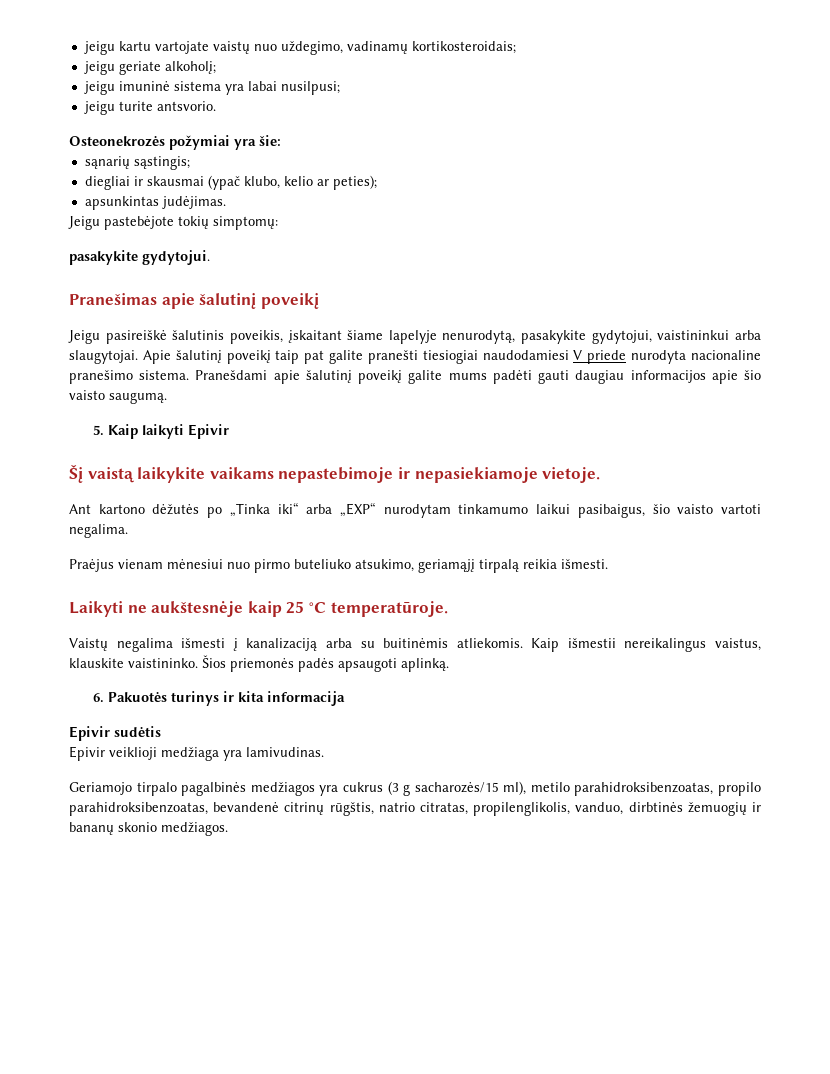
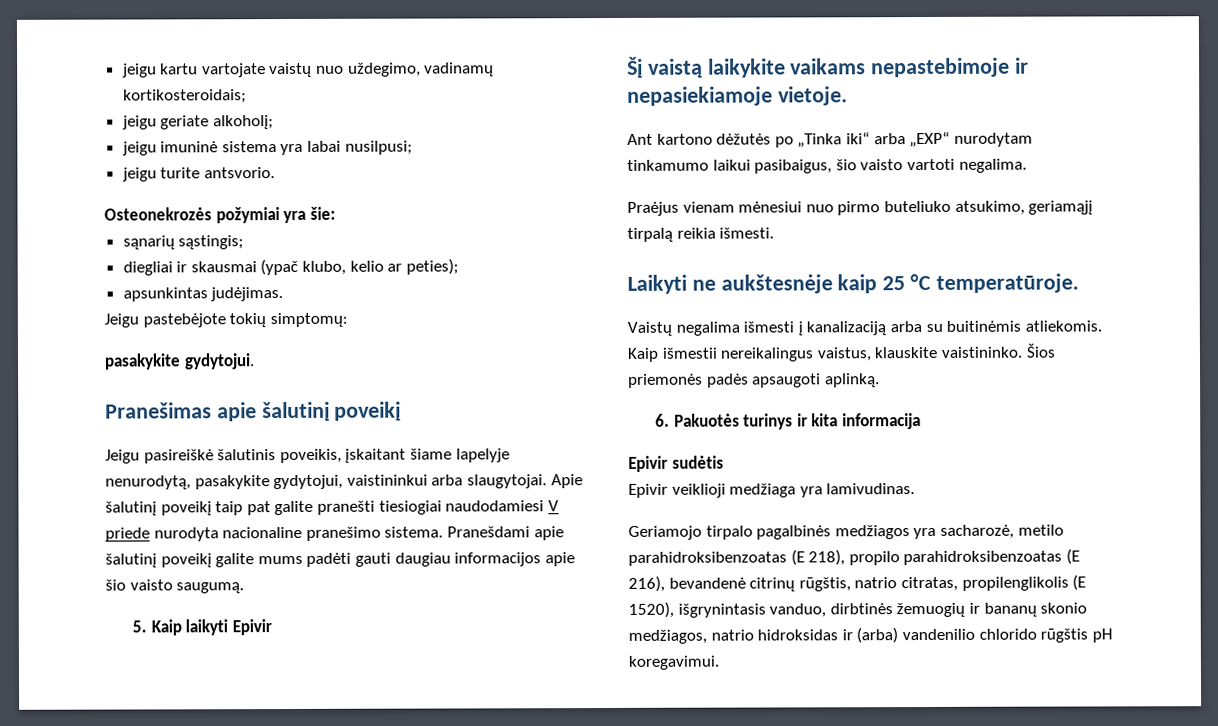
[342,781,761,796] [69,802,208,816] cukrus (3 g sacharozės/15 ml), metilo parahidroksibenzoatas, propilo parahidroksibenzoatas, -> [939,524,1064,539] [628,548,1080,566] [628,575,665,592] sacharozė, metilo parahidroksibenzoatas (E 218), propilo parahidroksibenzoatas (E 216),
[473,802,571,816] propilenglikolis, -> [961,574,1087,591] [628,601,766,618] propilenglikolis (E 1520), išgrynintasis
[161,822,228,836] medžiagos. -> [628,627,1113,644] [628,655,719,670] medžiagos, natrio hidroksidas ir (arba) vandenilio chlorido rūgštis pH koregavimui.

